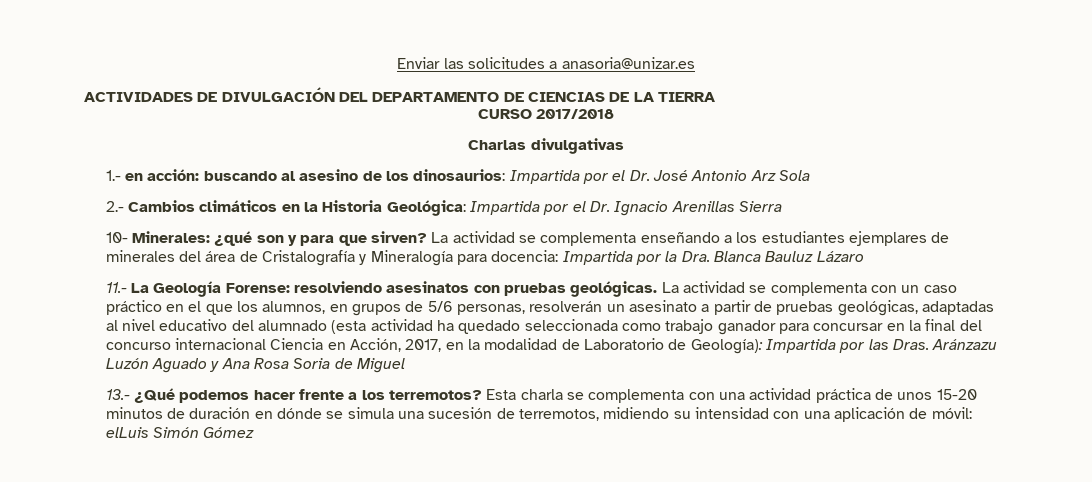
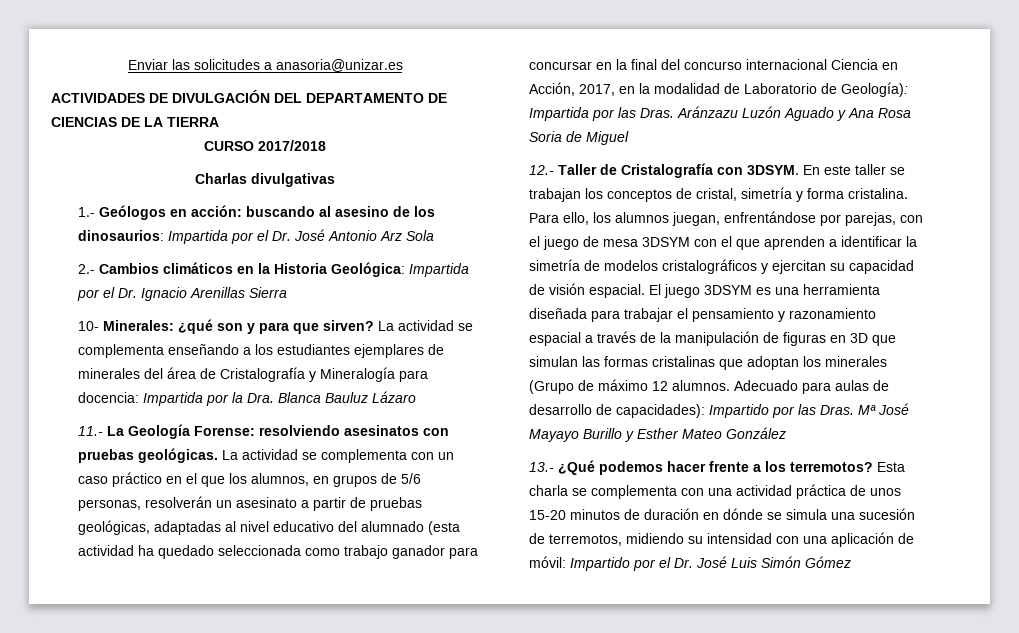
(121, 175) none -> [99,205,167,220] Geólogos
(406, 365) none -> [529,163,906,178] [529,187,909,202] [529,211,924,226] [529,236,918,250] [529,259,915,274] [529,283,881,298] [529,308,877,322] [529,331,897,346] [529,356,888,370] [529,379,890,394] [529,403,910,418] [529,427,787,442] // 12.- Taller de Cristalografía con 3DSYM. En este taller se trabajan los conceptos de cristal, simetría y forma cristalina. Para ello, los alumnos juegan, enfrentándose por parejas, con el juego de mesa 3DSYM con el que aprenden a identificar la simetría de modelos cristalográficos y ejercitan su capacidad de visión espacial. El juego 3DSYM es una herramienta diseñada para trabajar el pensamiento y razonamiento espacial a través de la manipulación de figuras en 3D que simulan las formas cristalinas que adoptan los minerales (Grupo de máximo 12 alumnos. Adecuado para aulas de desarrollo de capacidades): Impartido por las Dras. Mª José Mayayo Burillo y Esther Mateo González
[105,427,149,438] elLuis -> [570,556,758,571] Impartido por el Dr. José Luis

